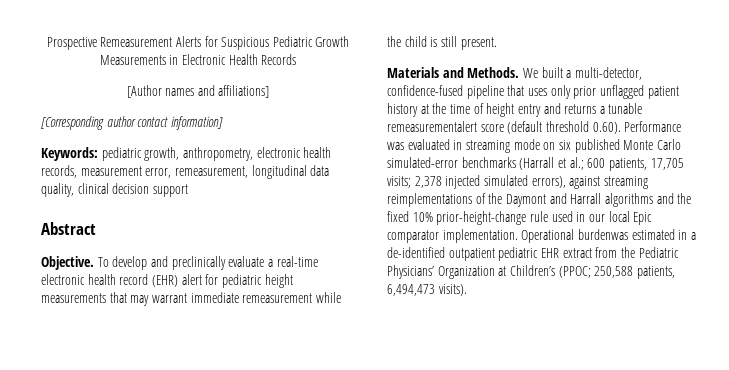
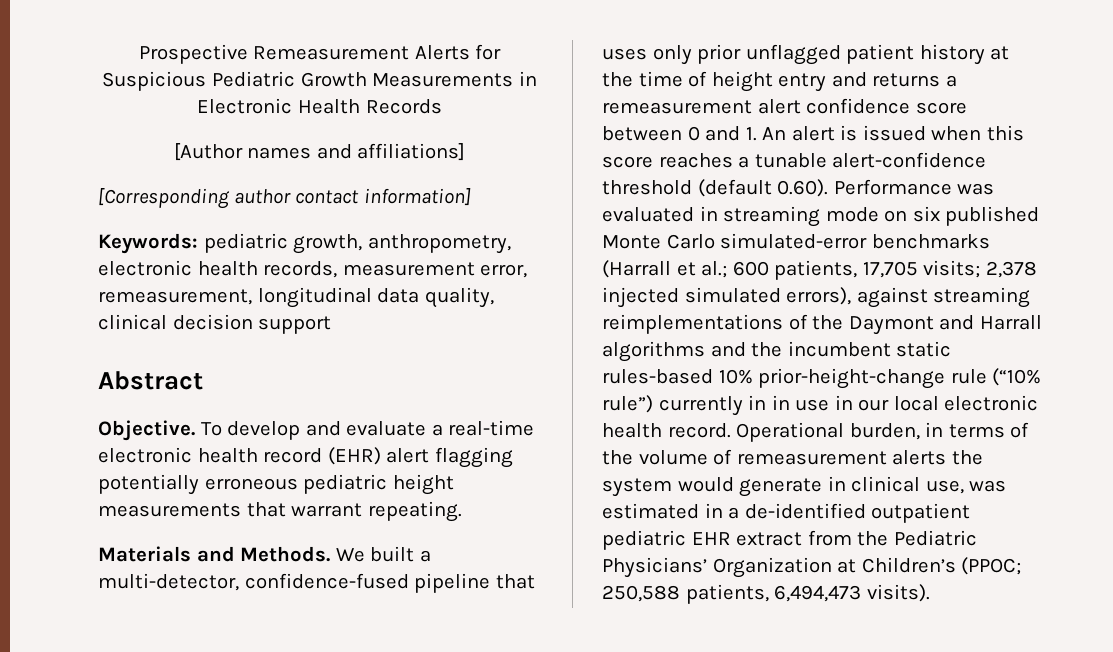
[171,256,226,270] preclinically -> (341, 428) none
[205,274,219,285] for -> [434,447,513,468] [98,474,298,495] flagging potentially erroneous
[130,292,341,306] [387,36,497,50] may warrant immediate remeasurement while the child is still present. -> [291,501,462,522] warrant repeating.
[608,103,643,114] [387,121,589,134] tunable remeasurementalert score (default threshold -> [602,98,967,114] [602,125,1024,141] [602,152,987,168] [602,179,772,197] remeasurement alert confidence score between 0 and 1. An alert is issued when this score reaches a tunable alert-confidence threshold (default
[387,211,653,225] [387,229,628,243] fixed 10% prior-height-change rule used in our local Epic comparator implementation. Operational burdenwas -> [787,341,952,357] [602,368,1042,389] [602,395,1039,416] [602,422,1030,442] [602,449,983,465] [602,476,1007,497] incumbent static rules-based 10% prior-height-change rule (“10% rule”) currently in in use in our local electronic health record. Operational burden, in terms of the volume of remeasurement alerts the system would generate in clinical use, was

